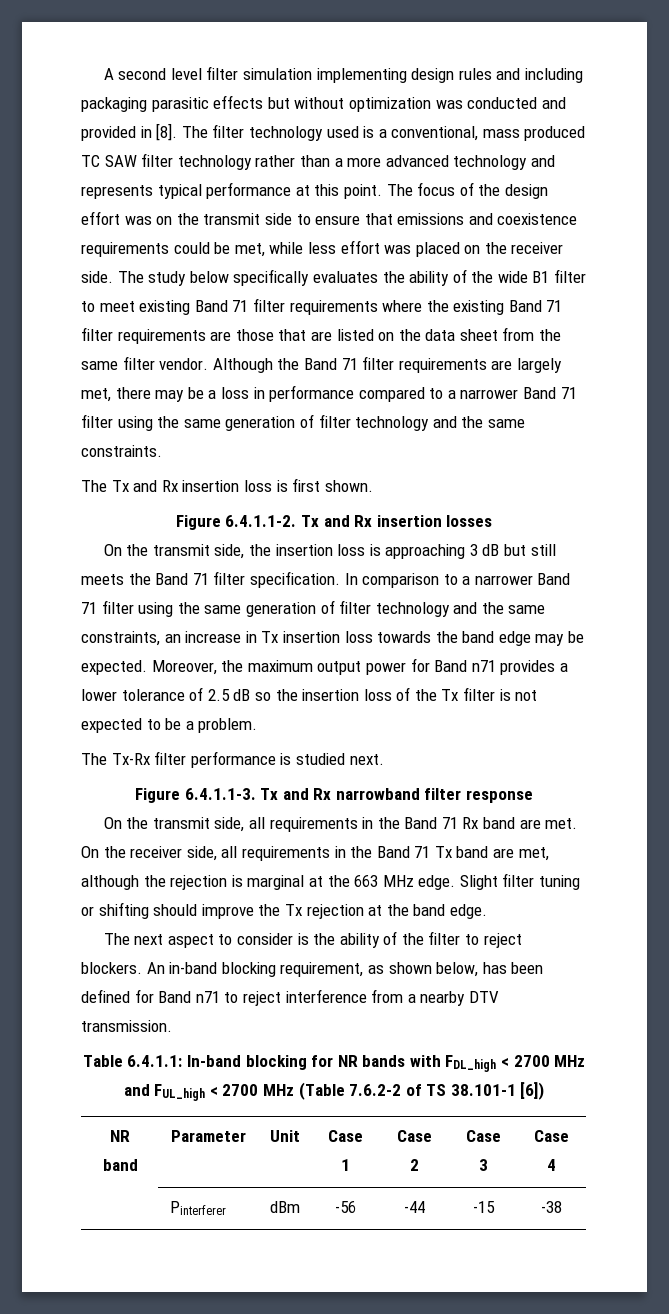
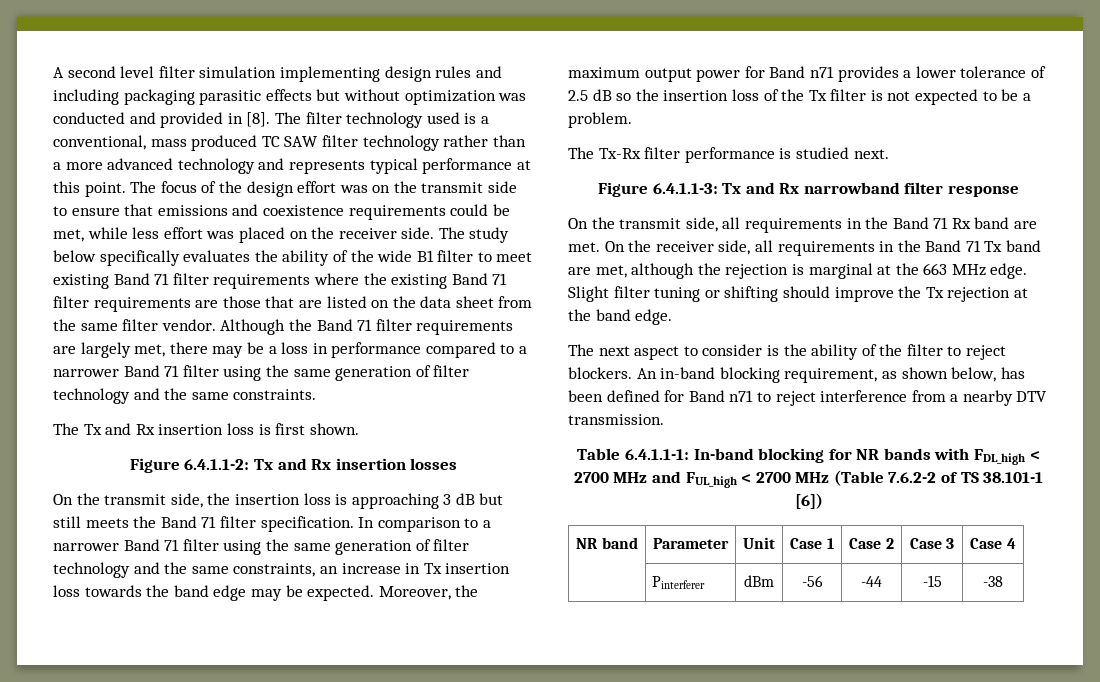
[225,515,297,527] 6.4.1.1-2. -> [184,459,250,470] 6.4.1.1-2:
[184,788,256,800] 6.4.1.1-3. -> [652,183,718,194] 6.4.1.1-3:
[127,1055,183,1067] 6.4.1.1: -> [624,449,689,460] 6.4.1.1-1:

